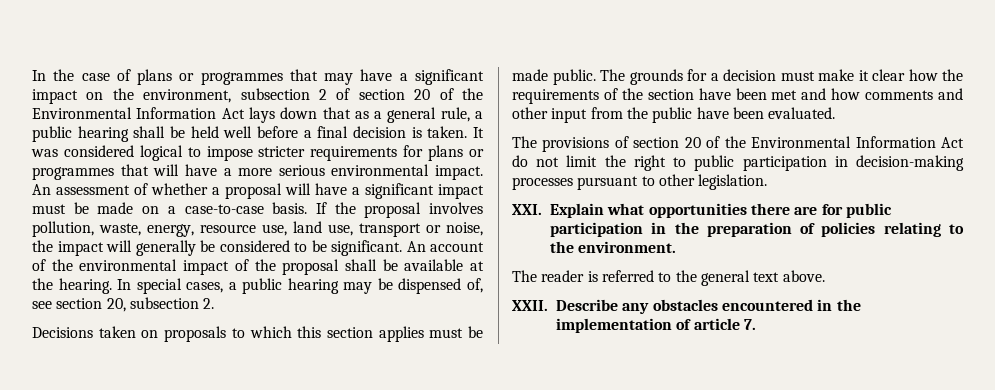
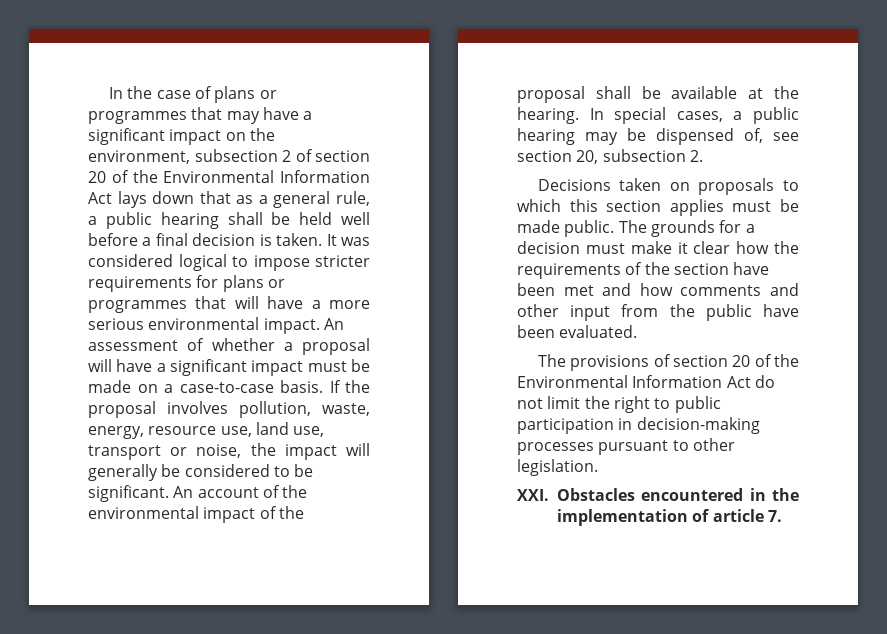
[550,203,892,218] [550,222,964,237] [550,241,677,253] [512,270,825,286] [512,299,718,314] Explain what opportunities there are for public participation in the preparation of policies relating to the environment. // The reader is referred to the general text above. // XXII. Describe any obstacles -> [557,488,635,501] Obstacles

